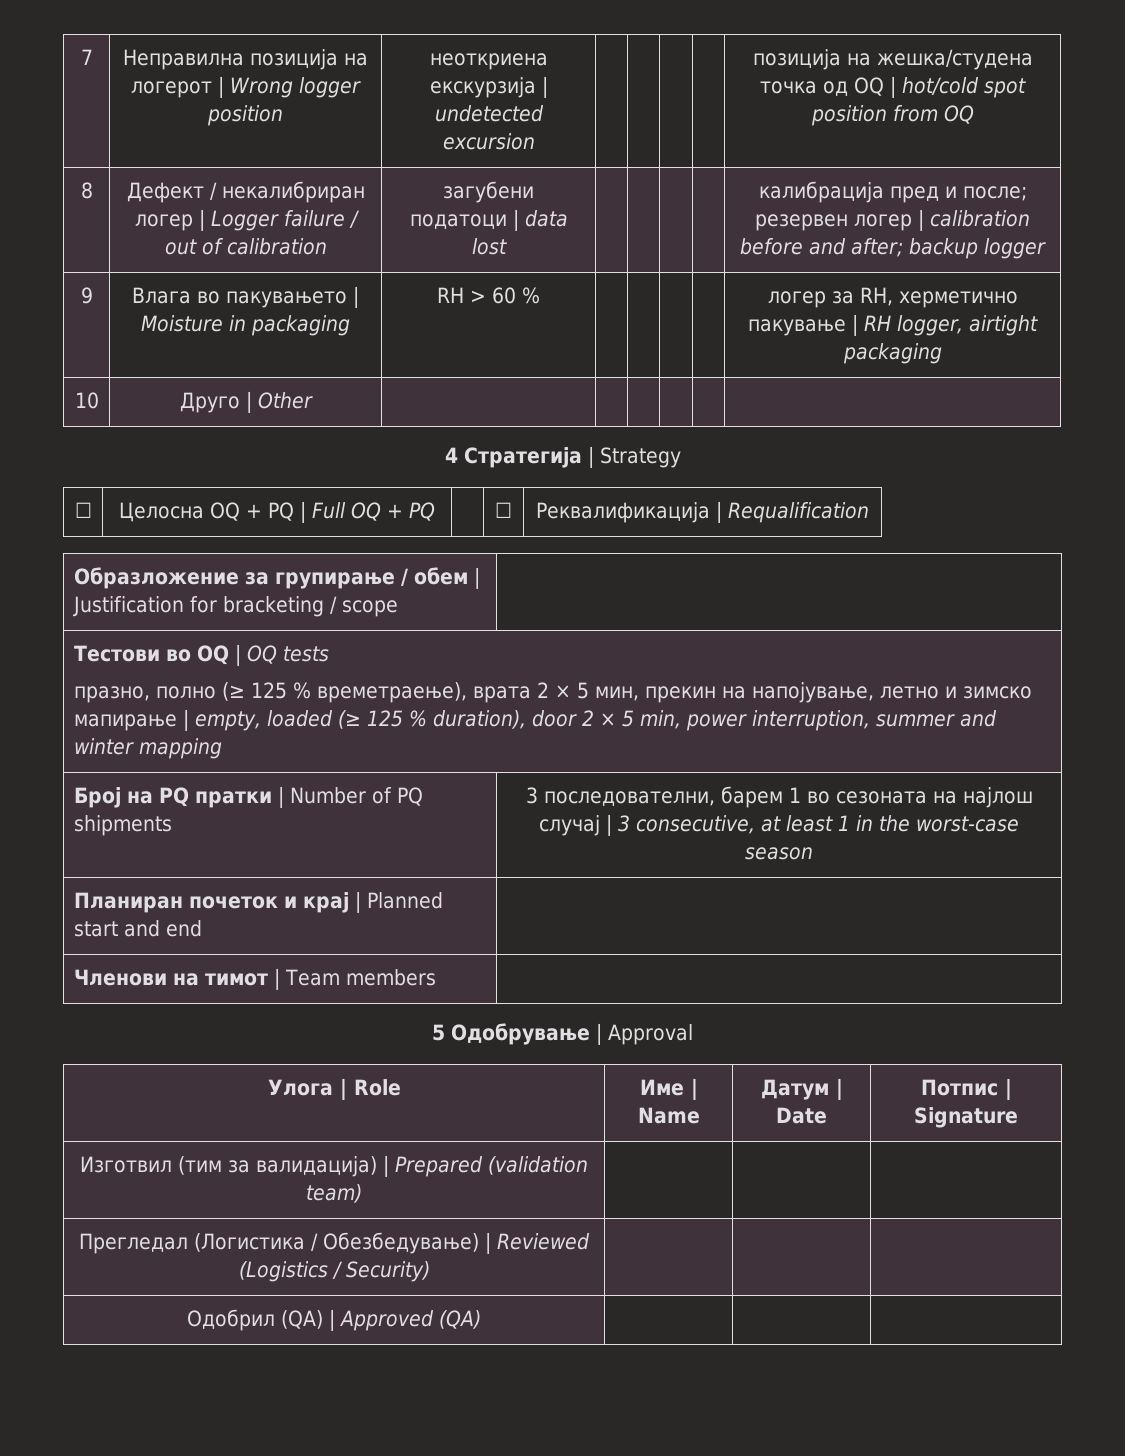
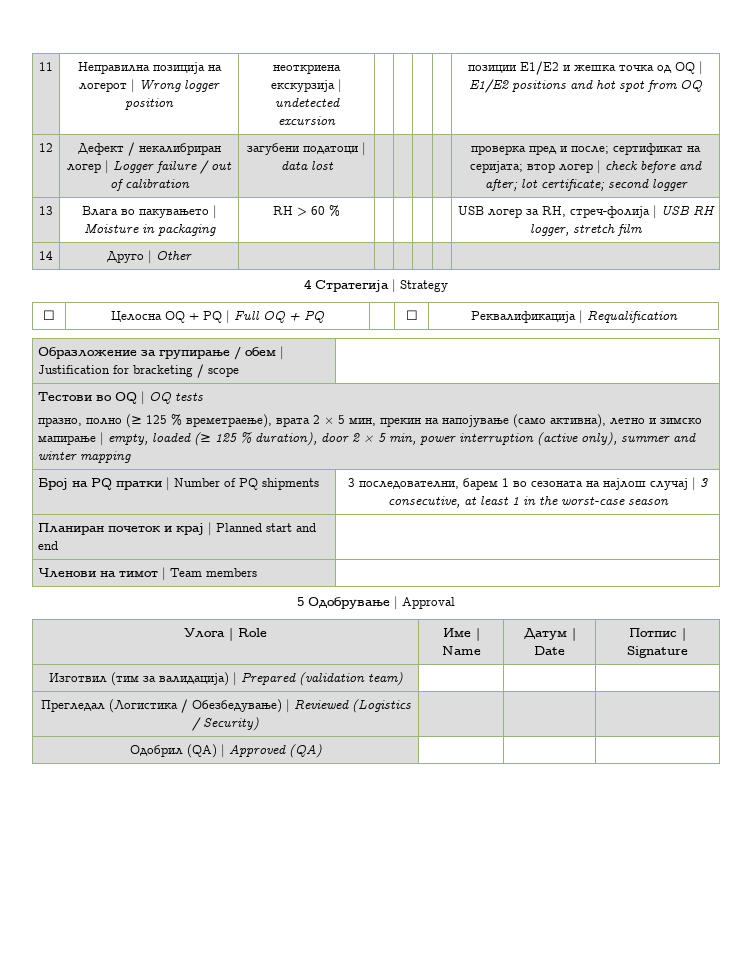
[80,49,93,65] 7 -> [39,62,53,71] 11
[752,49,1033,70] [760,76,1026,98] [810,105,887,126] позиција на жешка/студена точка од OQ | hot/cold spot position -> [468,61,703,75] [469,79,645,93] позиции Е1/Е2 и жешка точка од OQ | E1/E2 positions and hot spot
[80,182,93,199] 8 -> [39,143,53,152] 12
[758,181,884,203] калибрација -> [471,145,526,155] проверка
[755,209,1030,231] резервен логер | calibration -> [613,143,701,155] [470,160,637,174] сертификат на серијата; втор логер | check
[909,238,979,259] backup -> [520,179,649,191] lot certificate; second
[80,287,93,304] 9 -> [39,206,53,215] 13
(540, 295) none -> [458,206,484,215] USB
[898,291,1018,308] [747,314,1039,336] [842,343,942,364] [74,392,99,409] херметично пакување | RH logger, airtight packaging // 10 -> [570,205,715,219] [530,224,642,236] [39,251,53,260] стреч-фолија | USB RH logger, stretch film // 14
[751,682,874,703] напојување, -> [442,414,607,428] напојување (само активна),
[751,710,870,731] interruption, -> [459,432,618,446] interruption (active only),

